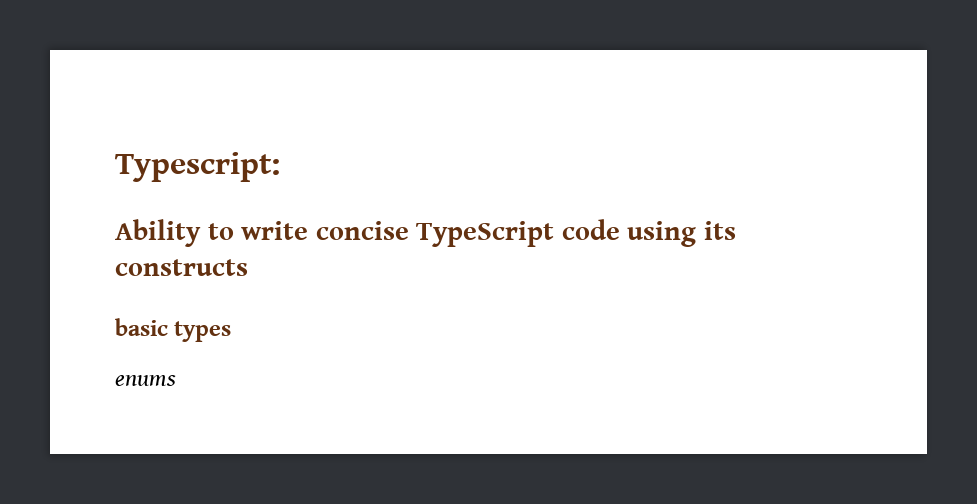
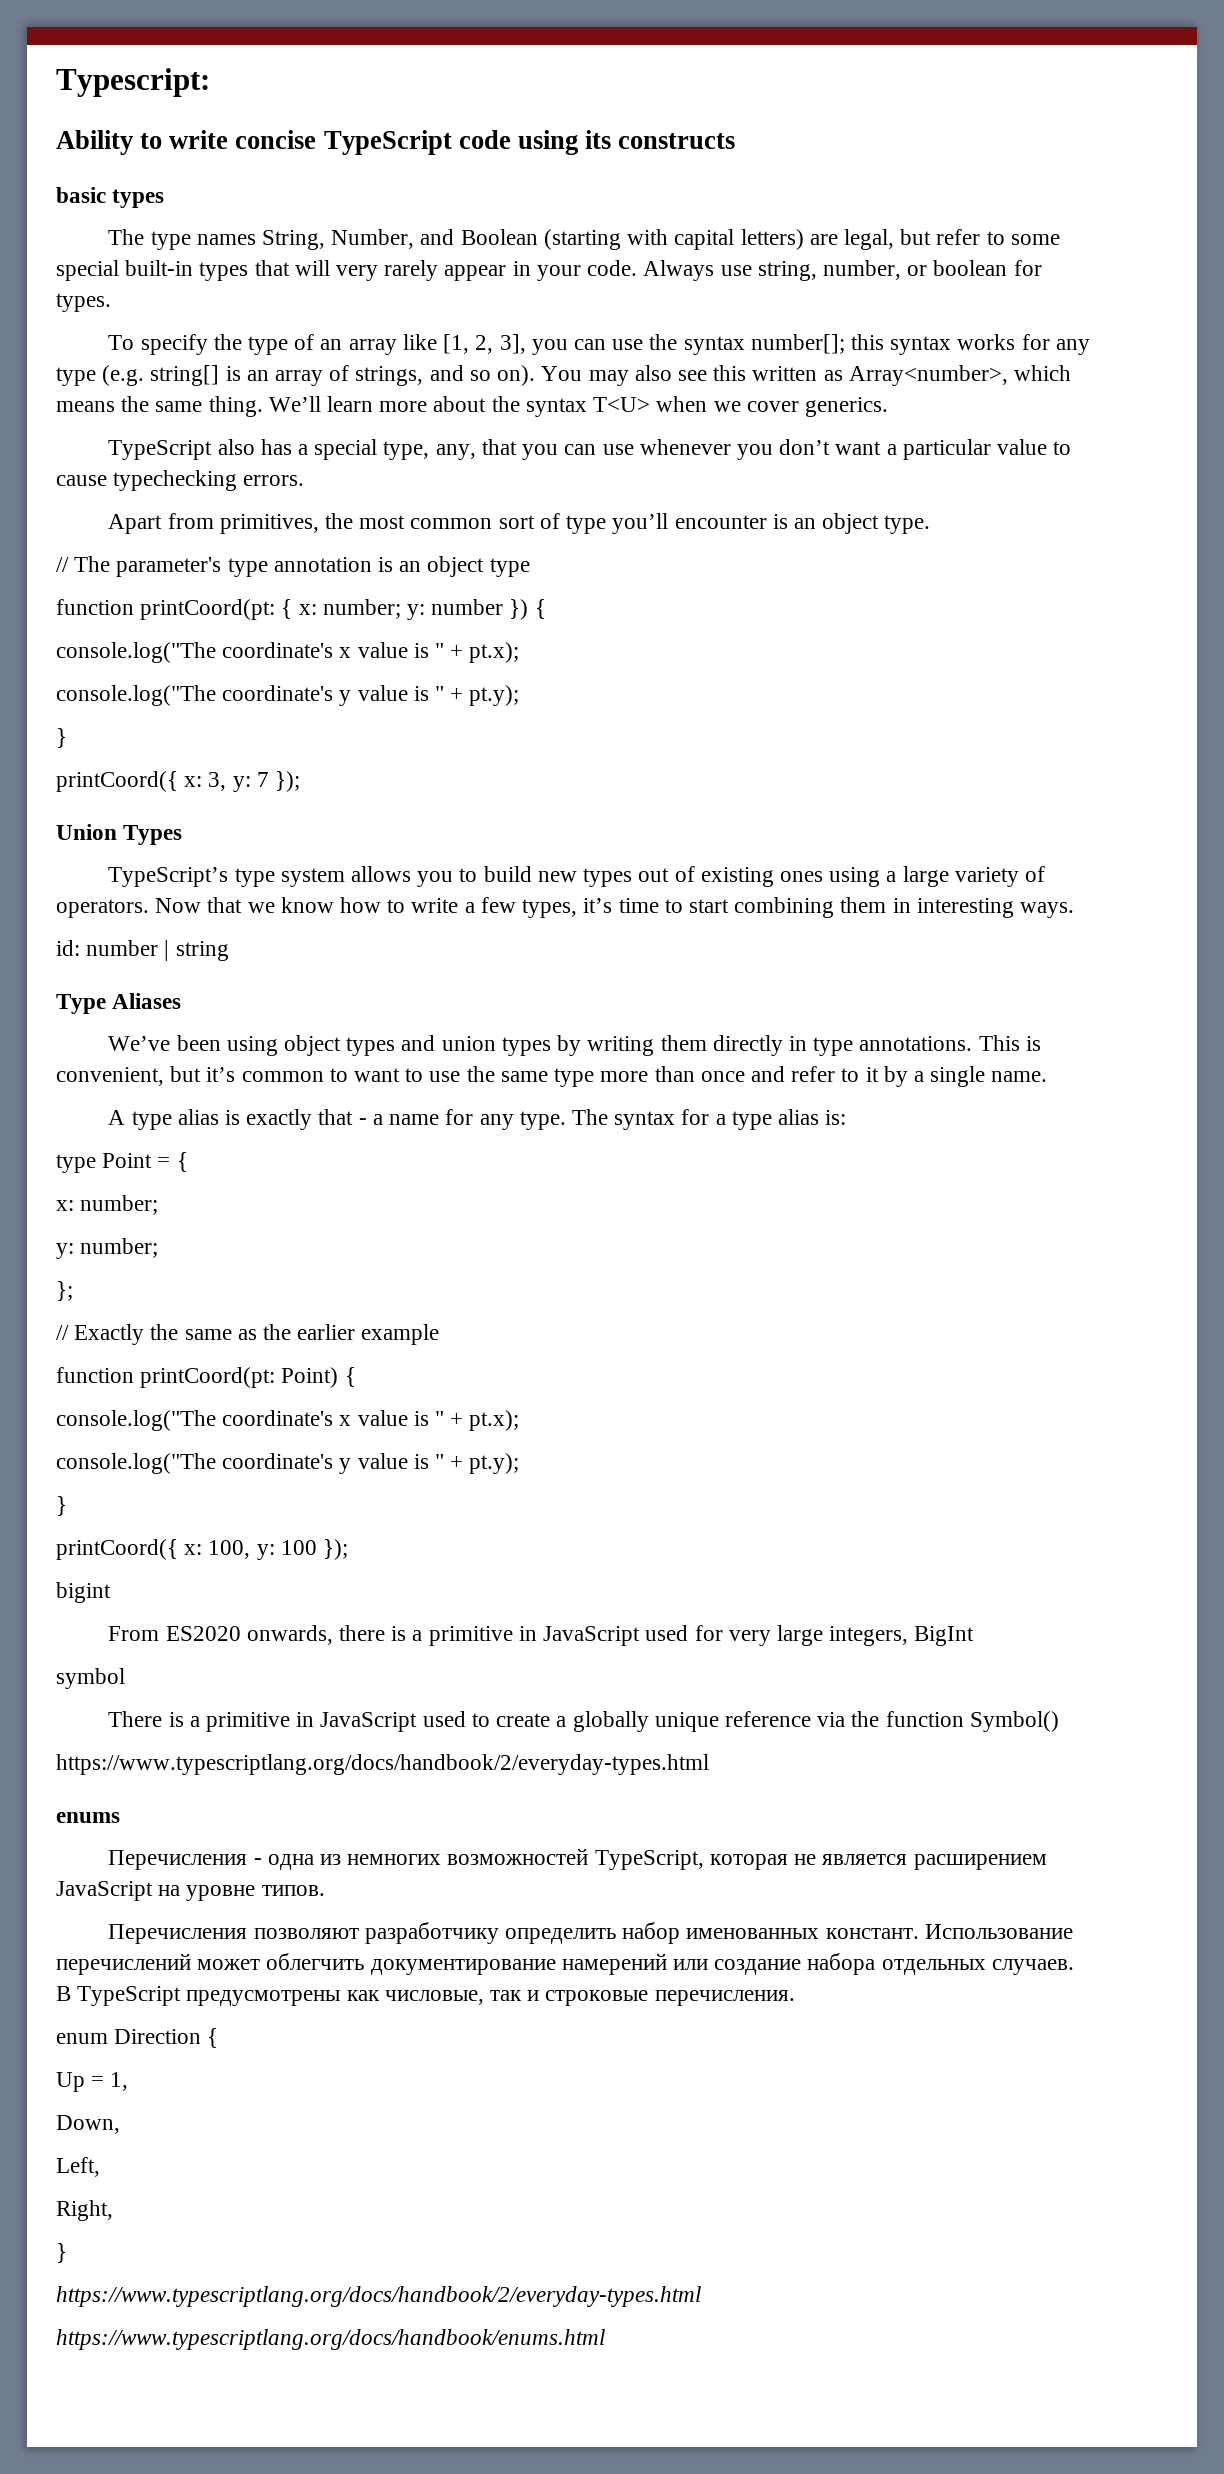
[115,375,176,386] enums -> [108,229,1060,250] [56,260,1042,281] [56,293,111,312] [108,334,1090,355] [56,365,1071,386] [56,396,888,417] [108,439,1072,460] [56,470,305,491] [108,513,931,534] [56,556,530,577] [56,599,546,620] [56,642,520,663] [56,685,520,706] [56,728,67,748] [56,771,301,792] [56,824,183,845] [108,866,1045,887] [56,897,1074,918] [56,940,229,961] [56,993,182,1014] [108,1035,1041,1056] [56,1066,1048,1087] [108,1109,847,1130] [56,1152,188,1173] [56,1195,159,1215] [56,1238,159,1259] [56,1281,73,1301] [56,1324,440,1345] [56,1367,356,1388] [56,1410,520,1431] [56,1453,520,1474] [56,1496,67,1516] [56,1539,349,1560] [56,1582,111,1603] [108,1625,975,1646] [56,1668,125,1689] [108,1711,1059,1732] [56,1754,709,1775] [56,1812,120,1823] [108,1848,1047,1870] [56,1881,325,1901] [108,1922,1073,1944] [56,1953,1074,1975] [56,1986,795,2006] [56,2028,219,2048] [56,2072,129,2092] [56,2115,120,2134] [56,2157,100,2177] [56,2200,113,2221] [56,2243,67,2263] [56,2286,701,2307] [56,2329,605,2350] The type names String, Number, and Boolean (starting with capital letters) are legal, but refer to some special built-in types that will very rarely appear in your code. Always use string, number, or boolean for types. // To specify the type of an array like [1, 2, 3], you can use the syntax number[]; this syntax works for any type (e.g. string[] is an array of strings, and so on). You may also see this written as Array<number>, which means the same thing. We’ll learn more about the syntax T<U> when we cover generics. // TypeScript also has a special type, any, that you can use whenever you don’t want a particular value to cause typechecking errors. // Apart from primitives, the most common sort of type you’ll encounter is an object type. // // The parameter's type annotation is an object type // function printCoord(pt: { x: number; y: number }) { // console.log("The coordinate's x value is " + pt.x); // console.log("The coordinate's y value is " + pt.y); // } // printCoord({ x: 3, y: 7 }); // Union Types // TypeScript’s type system allows you to build new types out of existing ones using a large variety of operators. Now that we know how to write a few types, it’s time to start combining them in interesting ways. // id: number | string // Type Aliases // We’ve been using object types and union types by writing them directly in type annotations. This is convenient, but it’s common to want to use the same type more than once and refer to it by a single name. // A type alias is exactly that - a name for any type. The syntax for a type alias is: // type Point = { // x: number; // y: number; // }; // // Exactly the same as the earlier example // function printCoord(pt: Point) { // console.log("The coordinate's x value is " + pt.x); // console.log("The coordinate's y value is " + pt.y); // } // printCoord({ x: 100, y: 100 }); // bigint // From ES2020 onwards, there is a primitive in JavaScript used for very large integers, BigInt // symbol // There is a primitive in JavaScript used to create a globally unique reference via the function Symbol() // https://www.typescriptlang.org/docs/handbook/2/everyday-types.html // enums // Перечисления - одна из немногих возможностей TypeScript, которая не является расширением JavaScript на уровне типов. // Перечисления позволяют разработчику определить набор именованных констант. Использование перечислений может облегчить документирование намерений или создание набора отдельных случаев. В TypeScript предусмотрены как числовые, так и строковые перечисления. // enum Direction { // Up = 1, // Down, // Left, // Right, // } // https://www.typescriptlang.org/docs/handbook/2/everyday-types.html // https://www.typescriptlang.org/docs/handbook/enums.html

